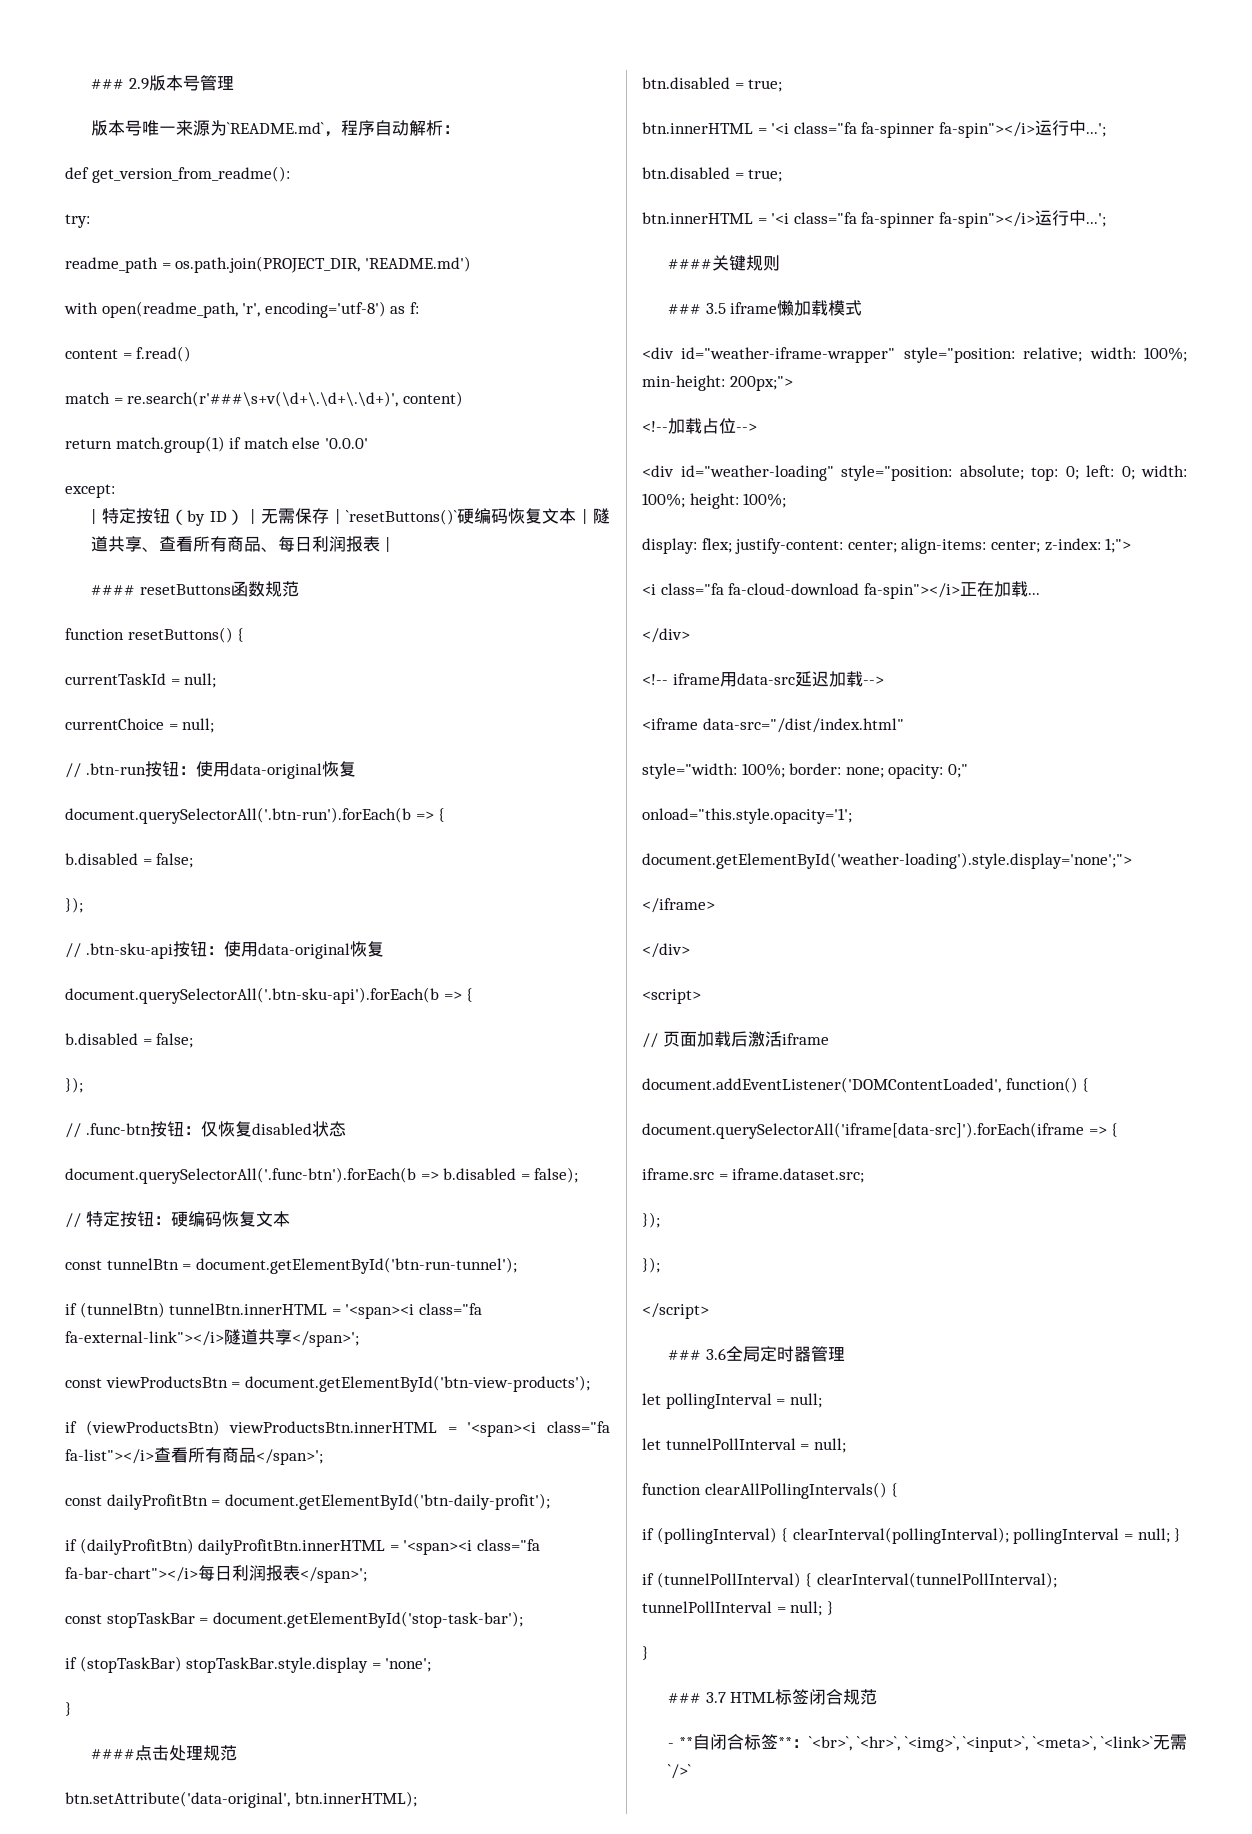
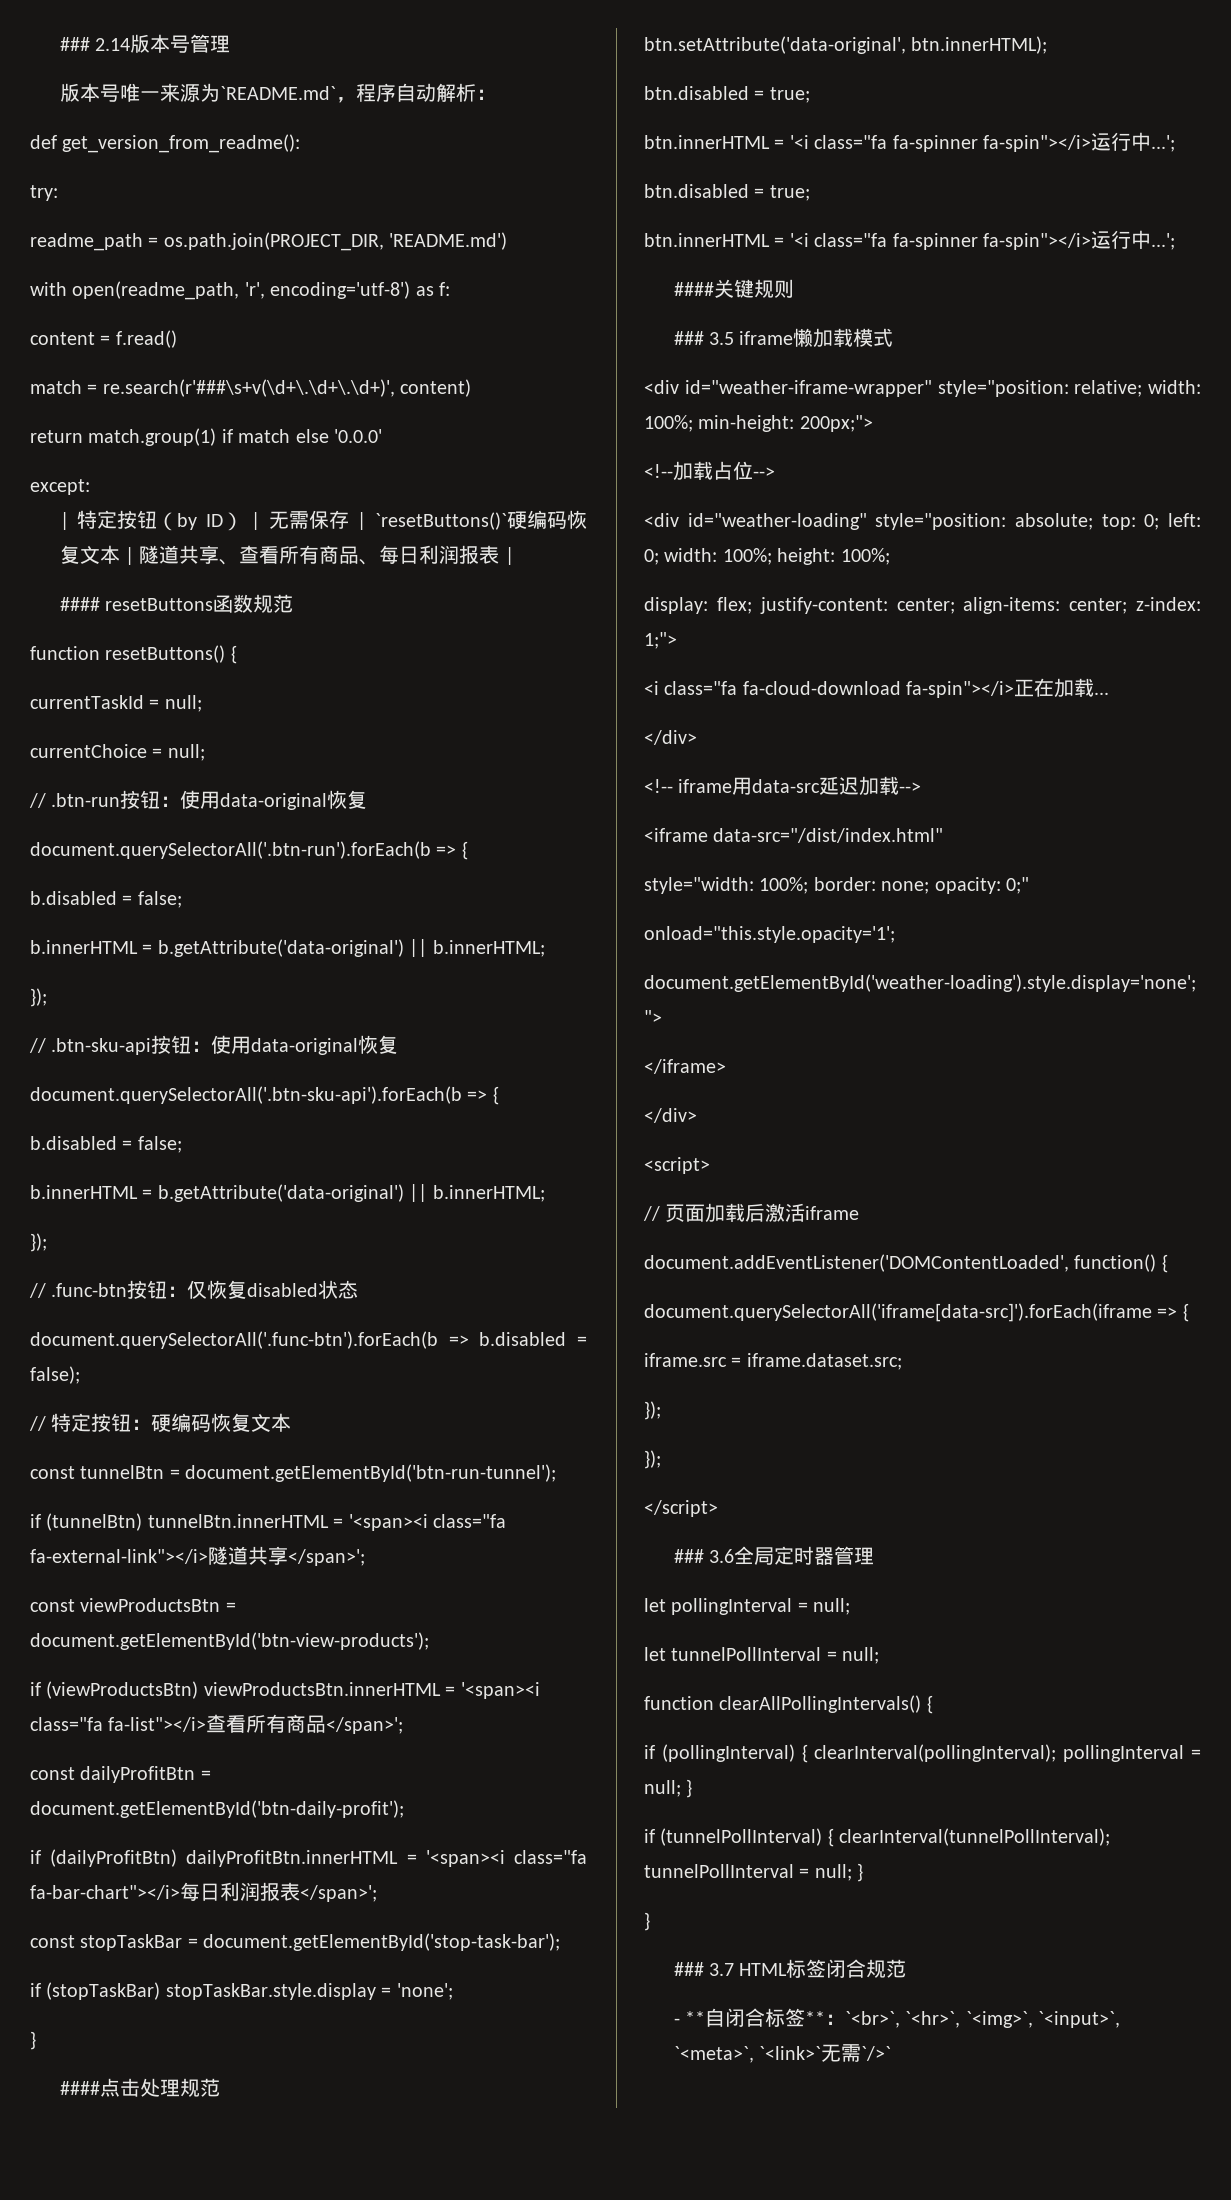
[91,78,149,90] ### 2.9 -> [59,37,131,51] ### 2.14
(194, 860) none -> [30,939,545,957] // b.innerHTML = b.getAttribute('data-original') || b.innerHTML;
(194, 1040) none -> [30,1184,545,1202] // b.innerHTML = b.getAttribute('data-original') || b.innerHTML;

